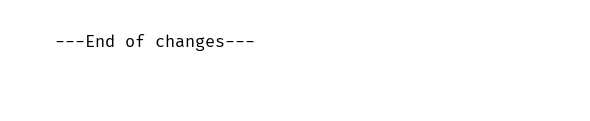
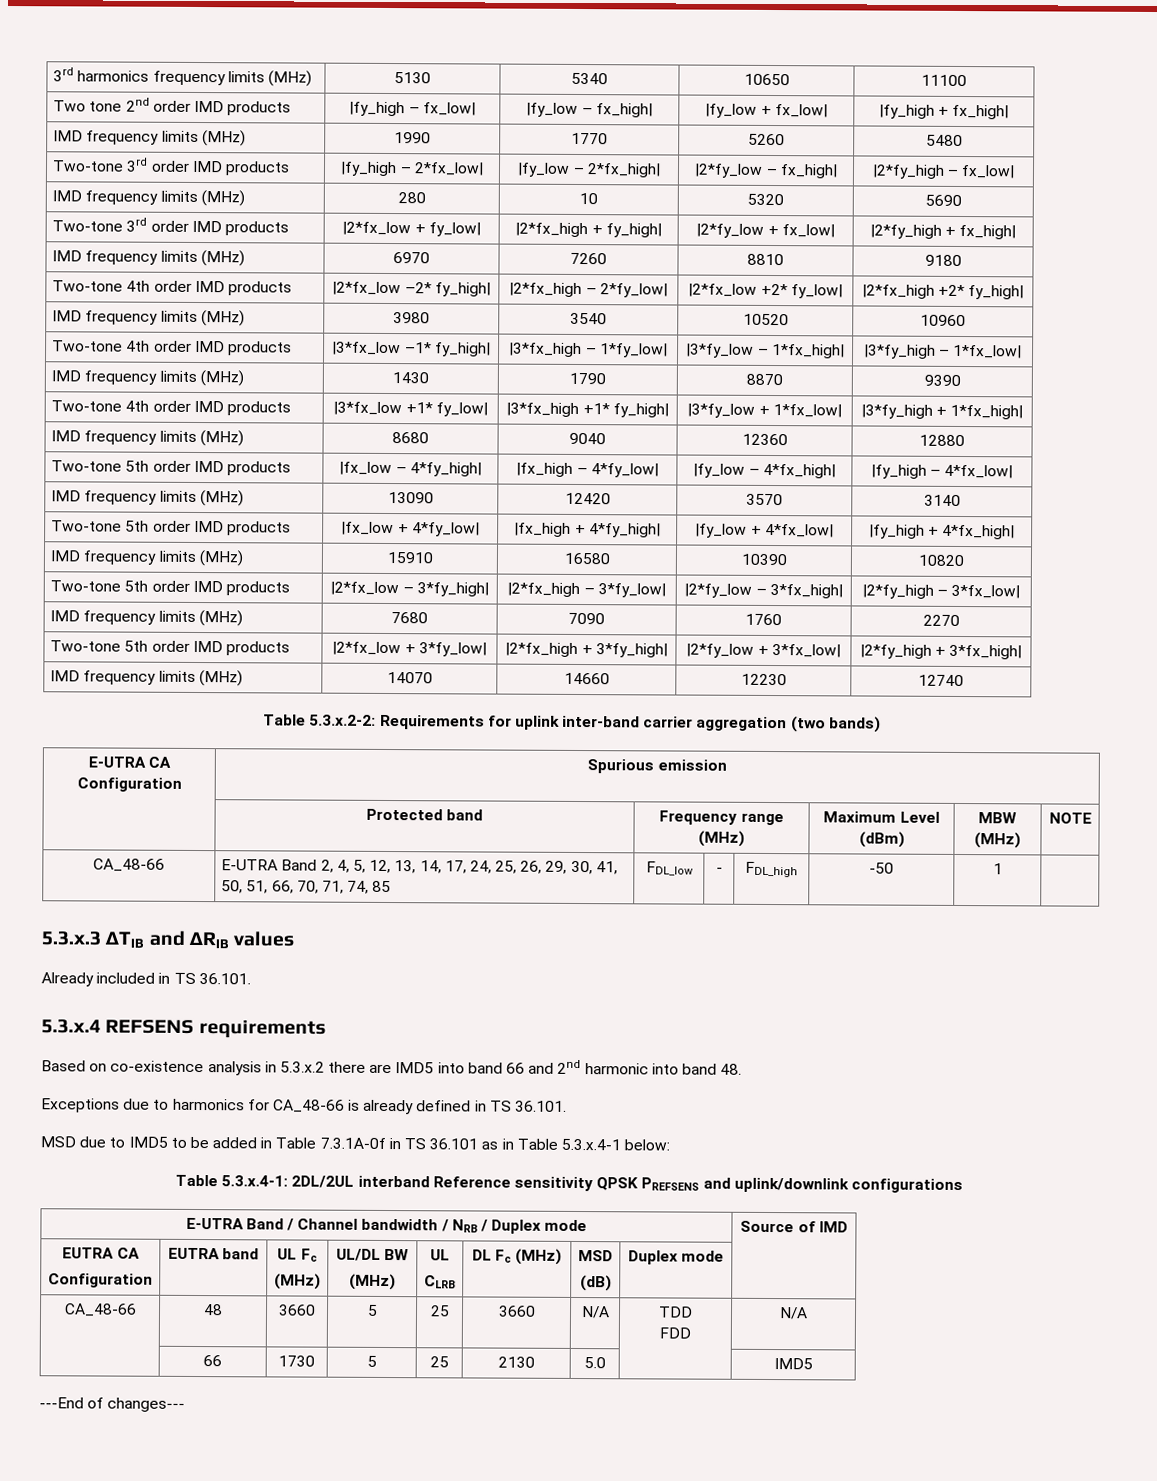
(55, 40) none -> [53,67,312,87] [394,72,431,84] [571,72,608,85] [743,73,790,86] [921,74,967,87] [53,97,292,116] [349,101,476,117] [526,102,653,118] [705,103,828,118] [878,104,1010,120] [53,130,246,147] [394,132,431,144] [571,132,608,145] [748,133,785,146] [925,134,963,147] [52,157,290,176] [340,161,484,177] [517,162,661,178] [694,163,838,179] [871,164,1016,179] [52,190,245,207] [397,192,426,204] [579,192,598,205] [747,193,784,206] [924,194,962,206] [52,217,289,236] [342,221,481,237] [515,222,662,238] [696,223,835,238] [869,224,1017,240] [52,250,245,267] [393,252,430,264] [570,252,607,265] [747,253,784,266] [924,254,962,266] [52,280,292,296] [332,281,491,297] [509,282,668,298] [688,283,843,299] [861,284,1025,300] [52,310,245,327] [393,312,430,324] [570,312,607,325] [742,313,789,326] [920,314,966,327] [52,340,292,356] [332,341,491,357] [509,342,668,358] [686,343,845,359] [863,344,1023,359] [51,370,244,387] [392,372,429,384] [569,372,606,385] [746,373,783,386] [923,374,961,386] [51,400,291,416] [333,401,488,417] [506,402,669,418] [687,403,842,418] [860,404,1024,420] [51,430,244,447] [392,432,429,444] [569,432,606,445] [741,433,788,446] [919,434,965,447] [51,460,291,476] [339,461,482,477] [516,462,659,478] [693,463,836,479] [870,464,1014,479] [51,490,244,507] [387,491,434,504] [564,492,611,505] [746,493,783,506] [923,494,961,506] [51,520,291,536] [341,521,480,537] [514,522,661,538] [695,523,834,538] [868,524,1016,540] [50,550,243,567] [386,551,433,564] [563,552,610,565] [740,553,787,566] [918,554,964,567] [50,580,290,596] [330,581,489,597] [507,582,666,598] [684,583,843,599] [861,584,1021,599] [50,610,243,627] [391,612,428,624] [568,612,605,625] [745,613,782,626] [922,614,960,626] [50,640,290,656] [332,641,487,657] [505,642,668,658] [686,643,841,658] [859,644,1023,660] [50,670,243,687] [386,671,433,684] [563,672,610,685] [740,673,787,686] [918,674,964,687] [263,714,881,733] [87,756,172,768] [76,777,182,792] [587,759,727,774] [365,808,484,821] [659,810,784,826] [698,830,745,847] [823,811,940,823] [858,831,905,848] [978,812,1017,824] [974,832,1021,849] [1048,812,1092,824] [93,858,165,872] [221,859,618,875] [221,880,392,894] [645,861,694,876] [715,867,723,873] [745,861,798,878] [869,862,894,874] [992,863,1003,875] [41,930,295,949] [41,972,251,987] [41,1019,326,1039] [41,1059,743,1076] [41,1098,568,1115] [40,1136,671,1151] [175,1174,963,1194] [185,1217,588,1234] [740,1220,848,1233] [62,1247,140,1259] [48,1273,153,1288] [167,1247,260,1260] [277,1248,318,1262] [274,1273,321,1290] [335,1248,410,1261] [349,1273,396,1291] [430,1249,450,1261] [424,1275,456,1289] [471,1248,563,1265] [578,1250,613,1262] [579,1275,612,1292] [627,1250,725,1265] [63,1303,137,1317] [203,1304,223,1316] [278,1304,316,1316] [366,1304,378,1316] [429,1305,450,1317] [497,1305,536,1317] [580,1306,610,1319] [658,1306,693,1318] [659,1327,691,1339] [779,1307,808,1320] [203,1355,222,1367] [278,1355,315,1367] [366,1355,377,1367] [429,1356,449,1368] [497,1356,535,1368] [583,1357,606,1369] [773,1358,813,1370] 3rd harmonics frequency limits (MHz) | 5130 | 5340 | 10650 | 11100 // Two tone 2nd order IMD products | |fy_high – fx_low| | |fy_low – fx_high| | |fy_low + fx_low| | |fy_high + fx_high| // IMD frequency limits (MHz) | 1990 | 1770 | 5260 | 5480 // Two-tone 3rd order IMD products | |fy_high – 2*fx_low| | |fy_low – 2*fx_high| | |2*fy_low – fx_high| | |2*fy_high – fx_low| // IMD frequency limits (MHz) | 280 | 10 | 5320 | 5690 // Two-tone 3rd order IMD products | |2*fx_low + fy_low| | |2*fx_high + fy_high| | |2*fy_low + fx_low| | |2*fy_high + fx_high| // IMD frequency limits (MHz) | 6970 | 7260 | 8810 | 9180 // Two-tone 4th order IMD products | |2*fx_low –2* fy_high| | |2*fx_high – 2*fy_low| | |2*fx_low +2* fy_low| | |2*fx_high +2* fy_high| // IMD frequency limits (MHz) | 3980 | 3540 | 10520 | 10960 // Two-tone 4th order IMD products | |3*fx_low –1* fy_high| | |3*fx_high – 1*fy_low| | |3*fy_low – 1*fx_high| | |3*fy_high – 1*fx_low| // IMD frequency limits (MHz) | 1430 | 1790 | 8870 | 9390 // Two-tone 4th order IMD products | |3*fx_low +1* fy_low| | |3*fx_high +1* fy_high| | |3*fy_low + 1*fx_low| | |3*fy_high + 1*fx_high| // IMD frequency limits (MHz) | 8680 | 9040 | 12360 | 12880 // Two-tone 5th order IMD products | |fx_low – 4*fy_high| | |fx_high – 4*fy_low| | |fy_low – 4*fx_high| | |fy_high – 4*fx_low| // IMD frequency limits (MHz) | 13090 | 12420 | 3570 | 3140 // Two-tone 5th order IMD products | |fx_low + 4*fy_low| | |fx_high + 4*fy_high| | |fy_low + 4*fx_low| | |fy_high + 4*fx_high| // IMD frequency limits (MHz) | 15910 | 16580 | 10390 | 10820 // Two-tone 5th order IMD products | |2*fx_low – 3*fy_high| | |2*fx_high – 3*fy_low| | |2*fy_low – 3*fx_high| | |2*fy_high – 3*fx_low| // IMD frequency limits (MHz) | 7680 | 7090 | 1760 | 2270 // Two-tone 5th order IMD products | |2*fx_low + 3*fy_low| | |2*fx_high + 3*fy_high| | |2*fy_low + 3*fx_low| | |2*fy_high + 3*fx_high| // IMD frequency limits (MHz) | 14070 | 14660 | 12230 | 12740 // Table 5.3.x.2-2: Requirements for uplink inter-band carrier aggregation (two bands) // E-UTRA CA Configuration | Spurious emission // | Protected band | Frequency range (MHz) | Maximum Level (dBm) | MBW (MHz) | NOTE // CA_48-66 | E-UTRA Band 2, 4, 5, 12, 13, 14, 17, 24, 25, 26, 29, 30, 41, 50, 51, 66, 70, 71, 74, 85 | FDL_low | - | FDL_high | -50 | 1 | // 5.3.x.3 ∆TIB and ∆RIB values // Already included in TS 36.101. // 5.3.x.4 REFSENS requirements // Based on co-existence analysis in 5.3.x.2 there are IMD5 into band 66 and 2nd harmonic into band 48. // Exceptions due to harmonics for CA_48-66 is already defined in TS 36.101. // MSD due to IMD5 to be added in Table 7.3.1A-0f in TS 36.101 as in Table 5.3.x.4-1 below: // Table 5.3.x.4-1: 2DL/2UL interband Reference sensitivity QPSK PREFSENS and uplink/downlink configurations // E-UTRA Band / Channel bandwidth / NRB / Duplex mode | Source of IMD // EUTRA CA // Configuration | EUTRA band | UL Fc // (MHz) | UL/DL BW // (MHz) | UL // CLRB | DL Fc (MHz) | MSD // (dB) | Duplex mode | // CA_48-66 | 48 | 3660 | 5 | 25 | 3660 | N/A | TDD // FDD | N/A // | 66 | 1730 | 5 | 25 | 2130 | 5.0 | | IMD5 //

